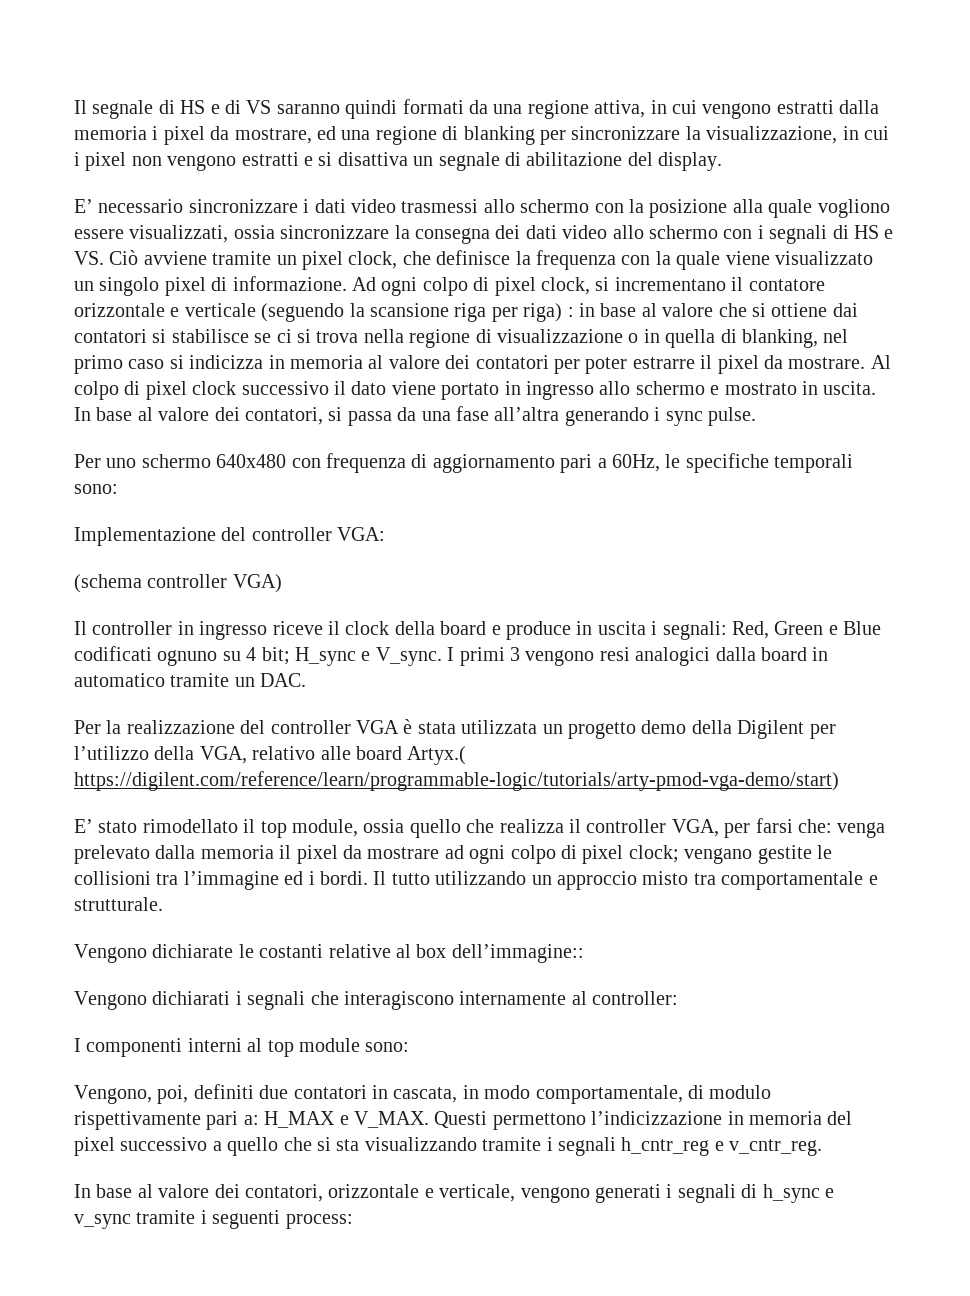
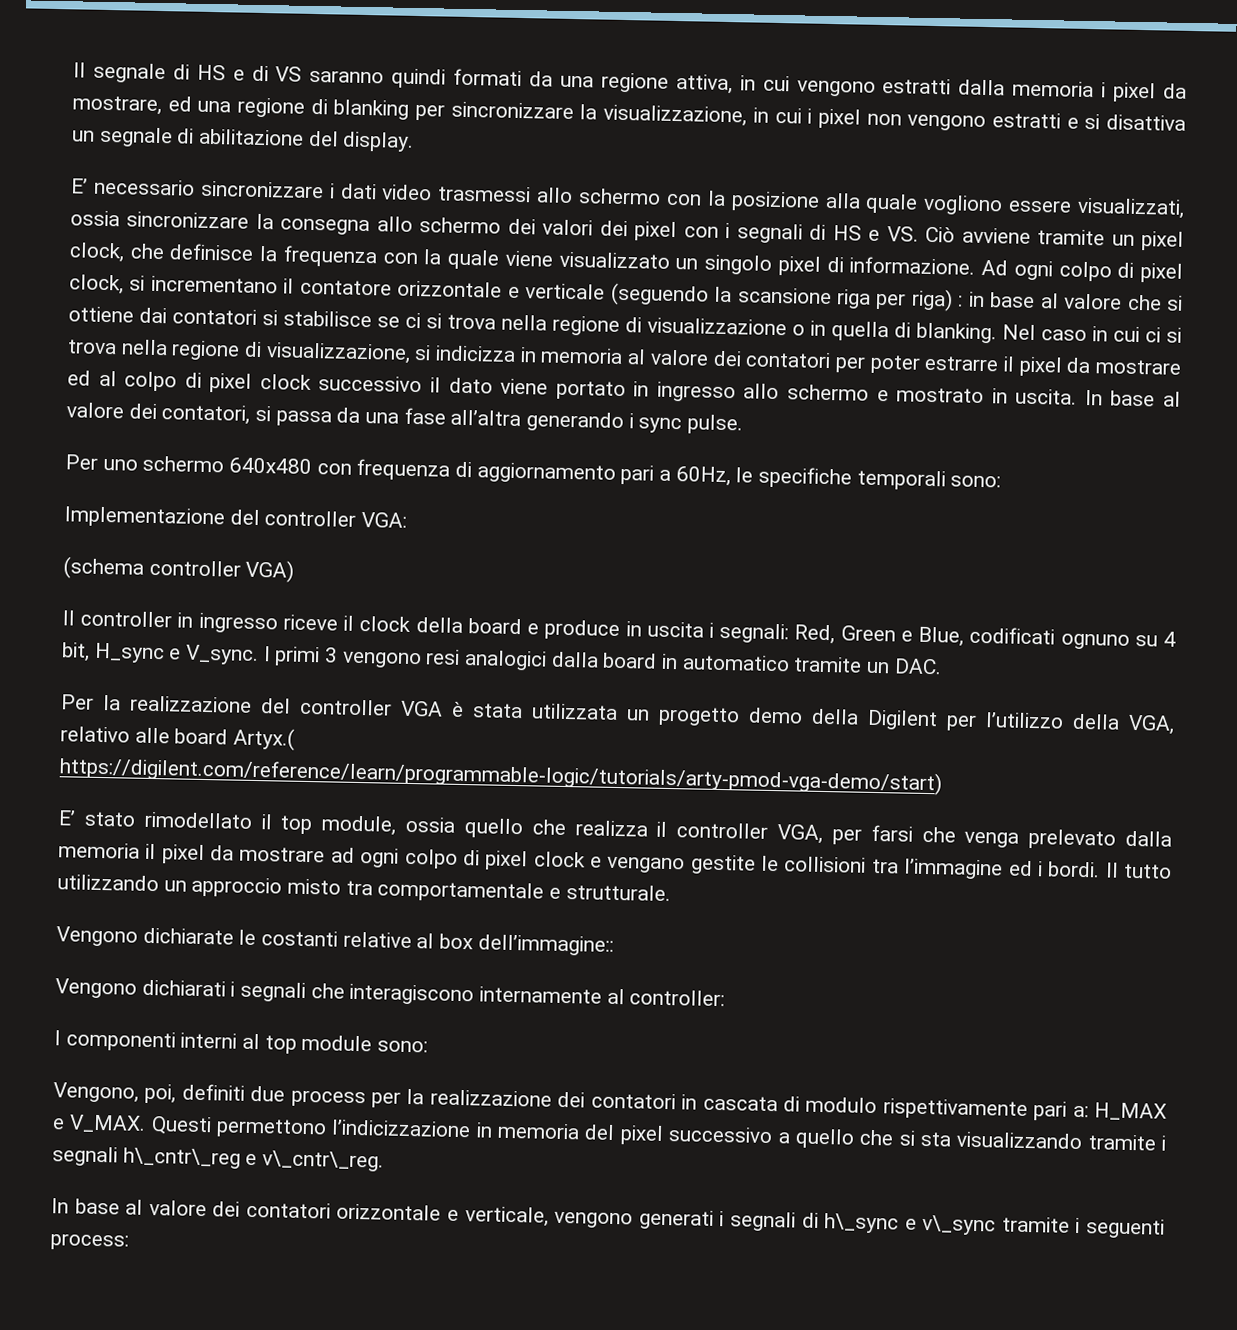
[495,225,718,239] dei dati video allo schermo -> [376,216,678,242] allo schermo dei valori dei pixel
[741,329,849,348] [74,355,165,374] blanking, nel primo caso -> [916,322,1182,344] [67,339,411,364] blanking. Nel caso in cui ci si trova nella regione di visualizzazione,
[788,355,891,369] mostrare. Al -> [1095,359,1182,375] [67,370,117,387] mostrare ed al
[843,621,882,635] Blue -> [918,626,965,647] Blue,
[261,647,290,665] bit; -> [61,642,90,662] bit,
[797,819,832,833] che: -> [921,826,956,843] che
[628,845,679,863] clock; -> [533,851,603,868] clock e
[293,1085,683,1104] contatori in cascata, in modo comportamentale, -> [290,1088,778,1112] process per la realizzazione dei contatori in cascata
[621,1137,823,1156] [74,1184,323,1202] h_cntr_reg e v_cntr_reg. // In base al valore dei contatori, -> [122,1147,385,1172] [51,1198,331,1219] h\_cntr\_reg e v\_cntr\_reg. // In base al valore dei contatori
[762,1184,834,1203] [74,1214,131,1229] h_sync e v_sync -> [824,1213,997,1236] h\_sync e v\_sync

